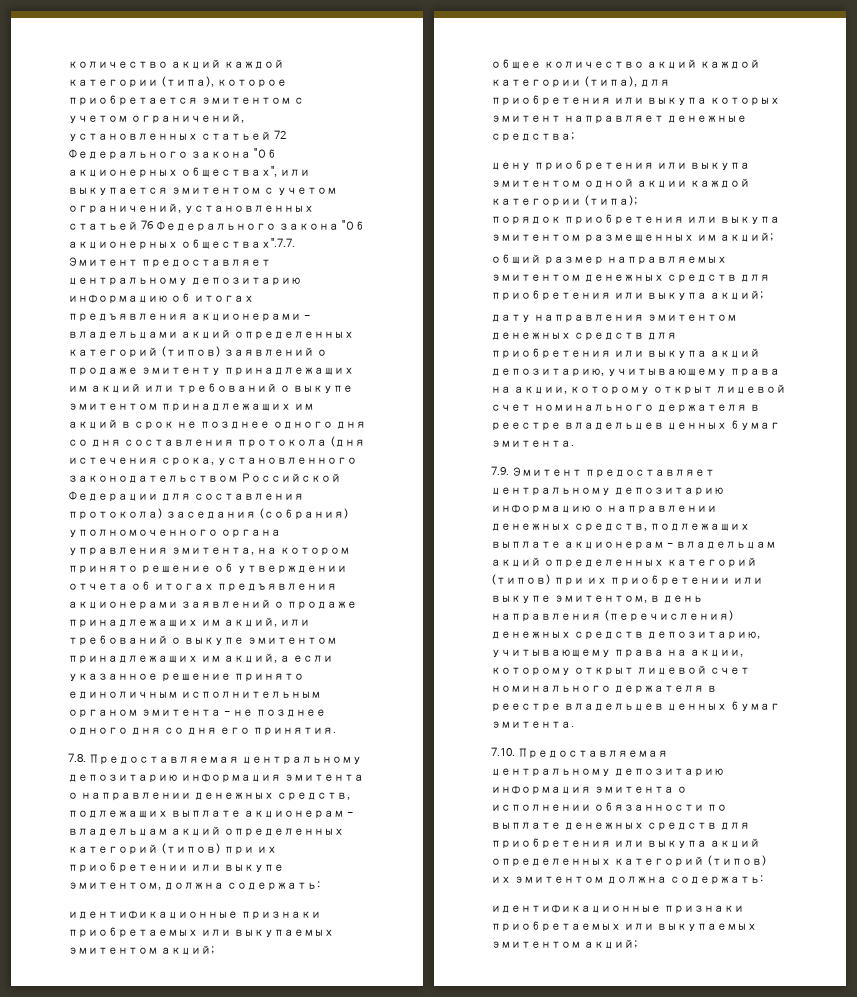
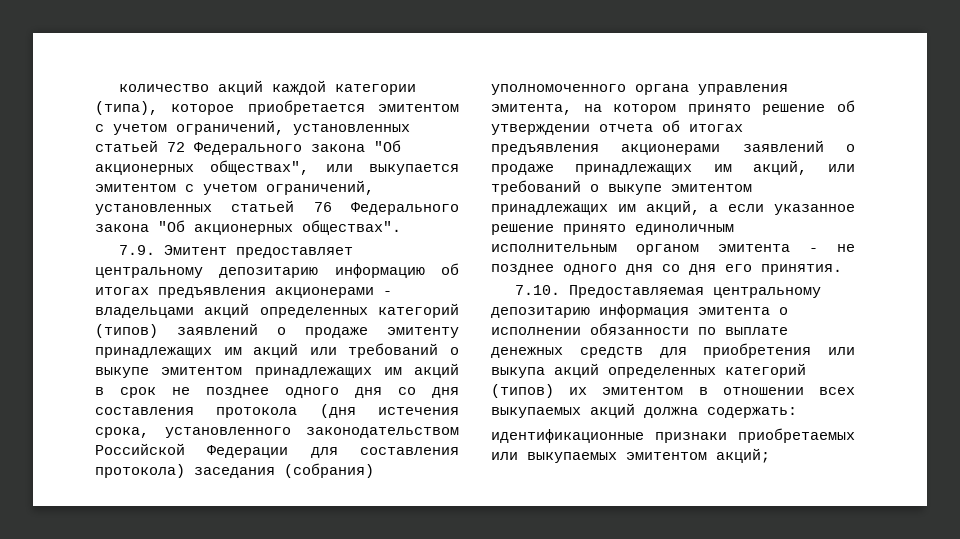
[180,238,295,249] обществах".7.7. -> [302,220,401,235] [118,245,155,255] обществах". // 7.9.
[68,753,362,765] [68,773,364,783] [68,792,350,801] [68,810,353,819] [68,826,344,837] [68,843,277,855] [68,862,284,873] [68,881,320,891] [68,910,321,920] [68,927,334,938] [68,945,214,955] [491,59,760,69] [491,76,670,88] [491,95,780,106] [491,115,747,124] [491,132,574,142] [491,160,750,171] [491,178,750,188] [491,195,637,207] [491,214,780,225] [491,232,773,243] [491,254,727,265] [491,274,770,283] [491,290,763,301] [491,314,737,323] [491,332,677,341] [491,348,760,359] [491,368,780,377] [491,384,786,395] [491,404,760,413] [491,420,780,431] [491,440,574,447] [491,466,715,478] [491,487,724,496] [491,504,717,514] [491,523,750,532] [491,541,776,550] [491,557,757,568] [491,574,763,586] [491,595,703,603] [491,610,734,622] [491,631,760,640] [491,649,743,658] [491,665,750,676] [491,685,717,694] [491,701,780,712] [491,721,574,728] // 7.8. Предоставляемая центральному депозитарию информация эмитента о направлении денежных средств, подлежащих выплате акционерам - владельцам акций определенных категорий (типов) при их приобретении или выкупе эмитентом, должна содержать: // идентификационные признаки приобретаемых или выкупаемых эмитентом акций; // общее количество акций каждой категории (типа), для приобретения или выкупа которых эмитент направляет денежные средства; // цену приобретения или выкупа эмитентом одной акции каждой категории (типа); // порядок приобретения или выкупа эмитентом размещенных им акций; // общий размер направляемых эмитентом денежных средств для приобретения или выкупа акций; // дату направления эмитентом денежных средств для приобретения или выкупа акций депозитарию, учитывающему права на акции, которому открыт лицевой счет номинального держателя в реестре владельцев ценных бумаг эмитента. // 7.9. Эмитент предоставляет центральному депозитарию информацию о направлении денежных средств, подлежащих выплате акционерам - владельцам акций определенных категорий (типов) при их приобретении или выкупе эмитентом, в день направления (перечисления) денежных средств депозитарию, учитывающему права на акции, которому открыт лицевой счет номинального держателя в реестре владельцев ценных бумаг эмитента. -> (842, 269) none
(604, 879) none -> [698,387,855,395] [491,403,635,418] в отношении всех выкупаемых акций

